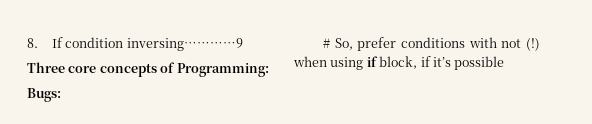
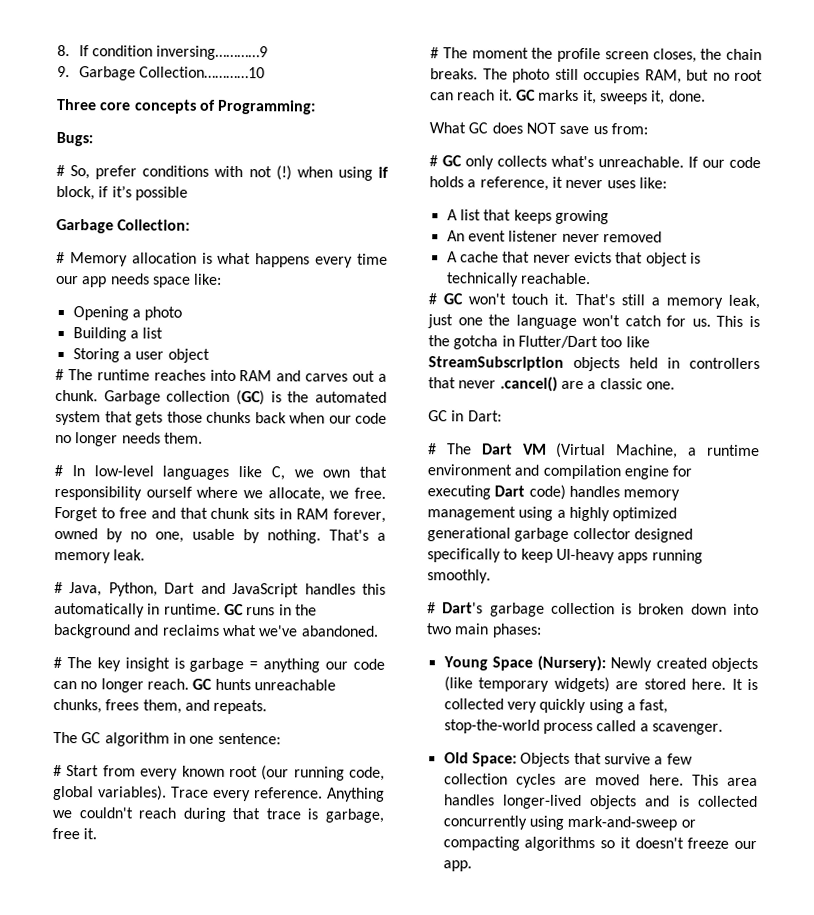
(243, 44) none -> [57,65,265,81] // 9. Garbage Collection…………10
(505, 63) none -> [56,218,191,234] [56,251,388,268] [55,273,223,288] [72,306,183,321] [72,327,164,342] [72,348,210,363] [55,368,387,382] [55,389,388,406] [55,410,387,426] [55,432,203,447] [54,464,387,481] [54,485,386,502] [54,506,386,523] [54,527,386,544] [54,549,146,564] [54,581,386,598] [54,602,317,618] [53,623,379,639] [53,656,385,673] [53,678,336,693] [53,698,268,715] [53,731,281,747] [53,764,385,781] [53,785,385,802] [52,807,384,823] [52,827,98,840] [430,47,762,63] [430,68,763,84] [430,89,706,105] [429,122,648,135] [429,155,761,170] [429,176,667,191] [446,209,609,225] [446,230,662,243] [446,251,701,267] [445,272,591,287] [428,293,760,310] [427,314,760,329] [428,335,650,350] [428,356,760,372] [428,376,675,392] [428,410,502,422] [428,442,760,459] [427,464,693,480] [427,484,681,501] [427,506,678,522] [427,527,693,543] [427,548,703,564] [427,569,491,584] [427,602,759,617] [426,623,542,638] [442,655,758,673] [443,676,758,693] [443,698,669,714] [443,719,723,735] [443,752,693,767] [443,773,758,788] [442,794,758,810] [442,815,696,831] [442,836,757,852] [442,860,472,872] // Garbage Collection: // # Memory allocation is what happens every time our app needs space like: // Opening a photo // Building a list // Storing a user object // # The runtime reaches into RAM and carves out a chunk. Garbage collection (GC) is the automated system that gets those chunks back when our code no longer needs them. // # In low-level languages like C, we own that responsibility ourself where we allocate, we free. Forget to free and that chunk sits in RAM forever, owned by no one, usable by nothing. That's a memory leak. // # Java, Python, Dart and JavaScript handles this automatically in runtime. GC runs in the background and reclaims what we've abandoned. // # The key insight is garbage = anything our code can no longer reach. GC hunts unreachable chunks, frees them, and repeats. // The GC algorithm in one sentence: // # Start from every known root (our running code, global variables). Trace every reference. Anything we couldn't reach during that trace is garbage, free it. // # The moment the profile screen closes, the chain breaks. The photo still occupies RAM, but no root can reach it. GC marks it, sweeps it, done. // What GC does NOT save us from: // # GC only collects what's unreachable. If our code holds a reference, it never uses like: // A list that keeps growing // An event listener never removed // A cache that never evicts that object is technically reachable. // # GC won't touch it. That's still a memory leak, just one the language won't catch for us. This is the gotcha in Flutter/Dart too like StreamSubscription objects held in controllers that never .cancel() are a classic one. // GC in Dart: // # The Dart VM (Virtual Machine, a runtime environment and compilation engine for executing Dart code) handles memory management using a highly optimized generational garbage collector designed specifically to keep UI-heavy apps running smoothly. // # Dart's garbage collection is broken down into two main phases: // Young Space (Nursery): Newly created objects (like temporary widgets) are stored here. It is collected very quickly using a fast, stop-the-world process called a scavenger. // Old Space: Objects that survive a few collection cycles are moved here. This area handles longer-lived objects and is collected concurrently using mark-and-sweep or compacting algorithms so it doesn't freeze our app.

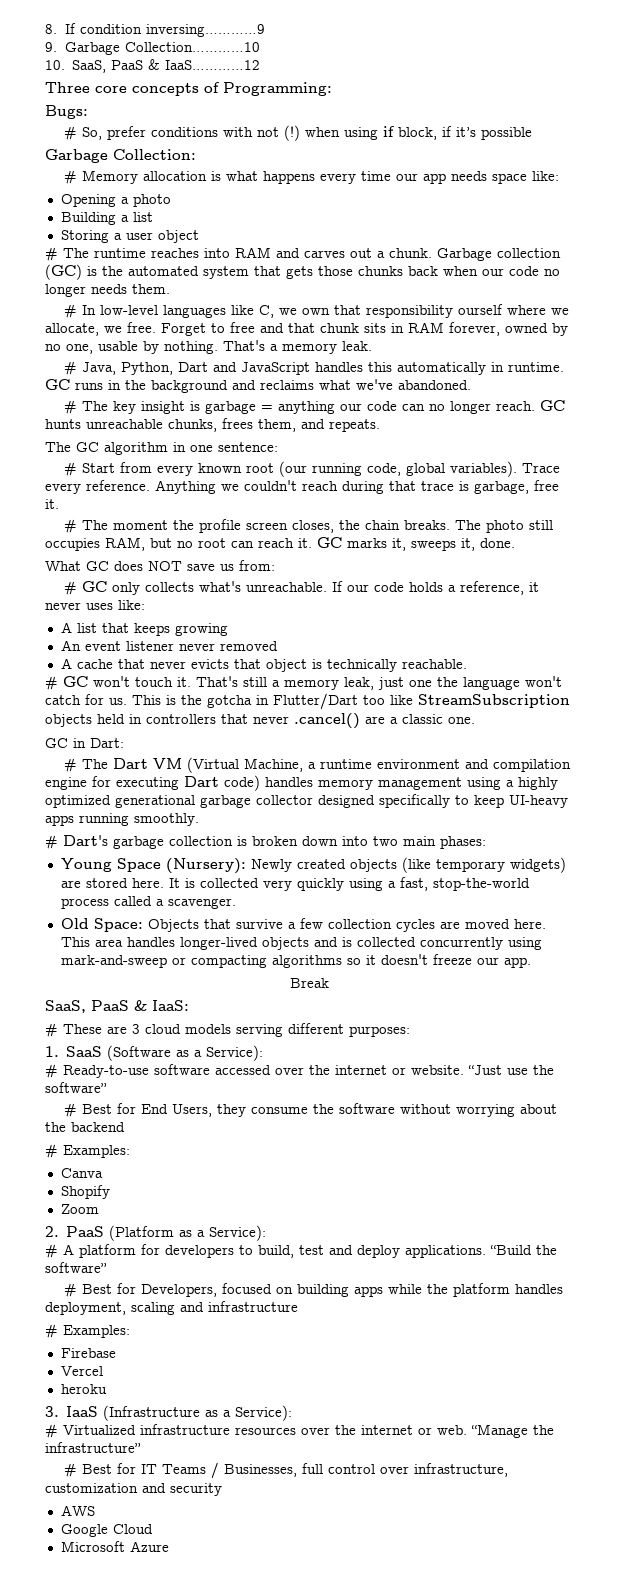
(265, 72) none -> [45,59,261,73] // 10. SaaS, PaaS & IaaS…………12
(472, 866) none -> [290,978,329,988] [45,1000,189,1013] [45,1023,410,1037] [45,1045,264,1061] [45,1064,554,1078] [45,1082,107,1093] [64,1103,558,1117] [45,1122,125,1132] [45,1144,130,1158] [60,1168,103,1178] [60,1185,110,1199] [60,1204,99,1214] [45,1225,267,1241] [45,1244,557,1258] [45,1262,107,1273] [64,1283,564,1297] [45,1301,298,1315] [45,1324,130,1338] [60,1348,116,1358] [60,1366,103,1376] [60,1384,107,1394] [45,1405,293,1421] [45,1424,554,1438] [45,1442,141,1453] [64,1462,509,1479] [45,1483,222,1496] [60,1505,95,1516] [60,1524,153,1537] [60,1541,169,1552] // Break // SaaS, PaaS & IaaS: // # These are 3 cloud models serving different purposes: // 1. SaaS (Software as a Service): // # Ready-to-use software accessed over the internet or website. “Just use the software” // # Best for End Users, they consume the software without worrying about the backend // # Examples: // Canva // Shopify // Zoom // 2. PaaS (Platform as a Service): // # A platform for developers to build, test and deploy applications. “Build the software” // # Best for Developers, focused on building apps while the platform handles deployment, scaling and infrastructure // # Examples: // Firebase // Vercel // heroku // 3. IaaS (Infrastructure as a Service): // # Virtualized infrastructure resources over the internet or web. “Manage the infrastructure” // # Best for IT Teams / Businesses, full control over infrastructure, customization and security // AWS // Google Cloud // Microsoft Azure

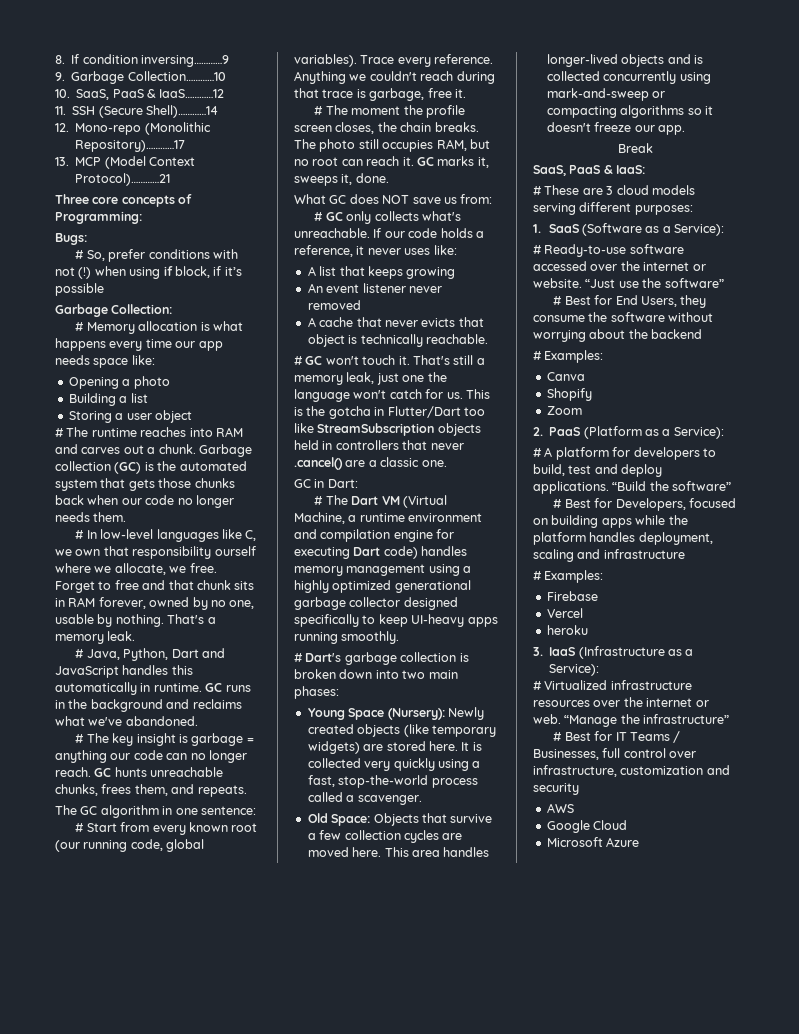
(261, 65) none -> [55,105,218,118] [55,122,211,135] [75,140,186,152] [55,156,195,169] [75,173,171,186] // 11. SSH (Secure Shell)…………14 // 12. Mono-repo (Monolithic Repository)…………17 // 13. MCP (Model Context Protocol)…………21

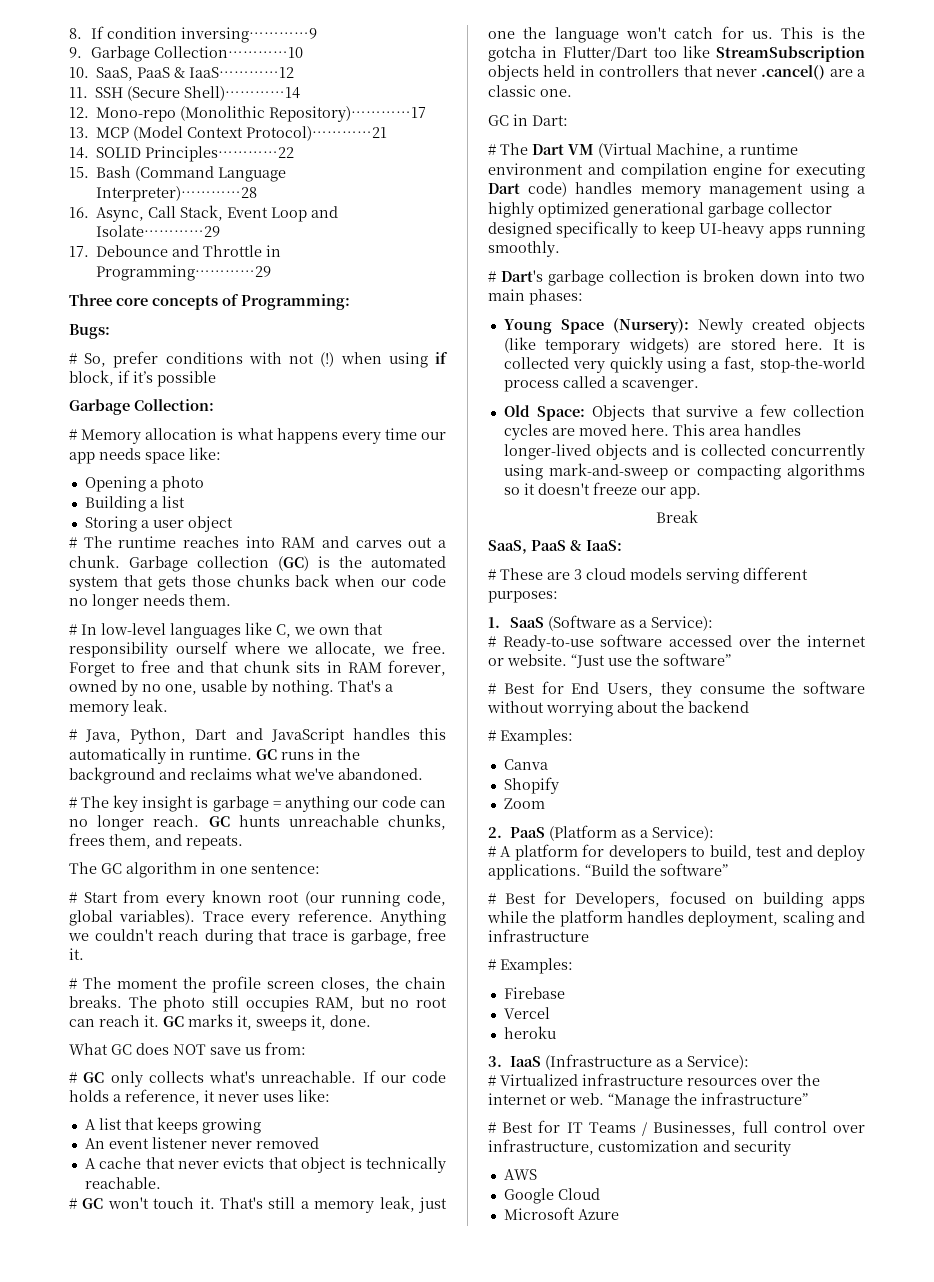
(171, 179) none -> [69,146,295,162] [69,166,287,182] [96,186,258,202] [69,205,339,222] [96,225,221,237] [69,245,282,257] [96,265,272,281] // 14. SOLID Principles…………22 // 15. Bash (Command Language Interpreter)…………28 // 16. Async, Call Stack, Event Loop and Isolate…………29 // 17. Debounce and Throttle in Programming…………29

